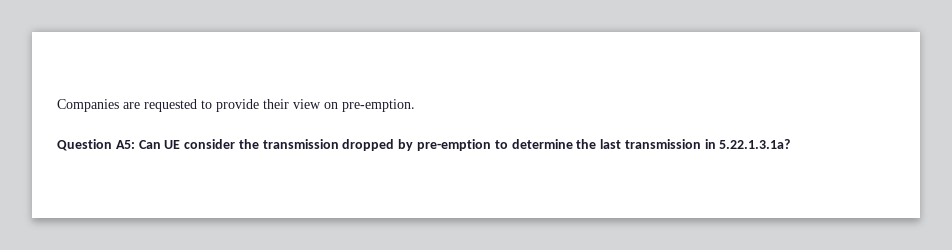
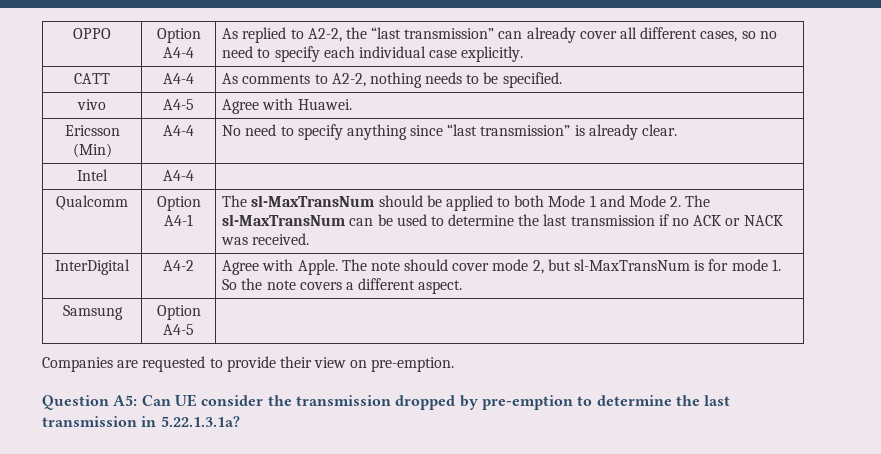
(57, 105) none -> [73,28,111,39] [156,28,201,43] [163,47,194,58] [222,27,777,43] [222,46,524,62] [74,73,110,84] [163,73,194,84] [222,72,562,88] [77,99,106,110] [163,99,194,110] [222,98,352,114] [64,125,120,136] [72,143,112,158] [163,125,194,136] [222,124,678,140] [77,169,108,181] [163,170,194,181] [56,195,128,210] [156,196,201,211] [164,214,193,226] [222,195,711,211] [222,214,783,226] [221,233,310,245] [55,259,130,275] [163,260,194,271] [222,259,781,275] [222,278,463,294] [62,305,123,320] [156,305,201,320] [163,324,194,335] OPPO | Option A4-4 | As replied to A2-2, the “last transmission” can already cover all different cases, so no need to specify each individual case explicitly. // CATT | A4-4 | As comments to A2-2, nothing needs to be specified. // vivo | A4-5 | Agree with Huawei. // Ericsson (Min) | A4-4 | No need to specify anything since “last transmission” is already clear. // Intel | A4-4 | // Qualcomm | Option A4-1 | The sl-MaxTransNum should be applied to both Mode 1 and Mode 2. The sl-MaxTransNum can be used to determine the last transmission if no ACK or NACK was received. // InterDigital | A4-2 | Agree with Apple. The note should cover mode 2, but sl-MaxTransNum is for mode 1. So the note covers a different aspect. // Samsung | Option A4-5 | //

